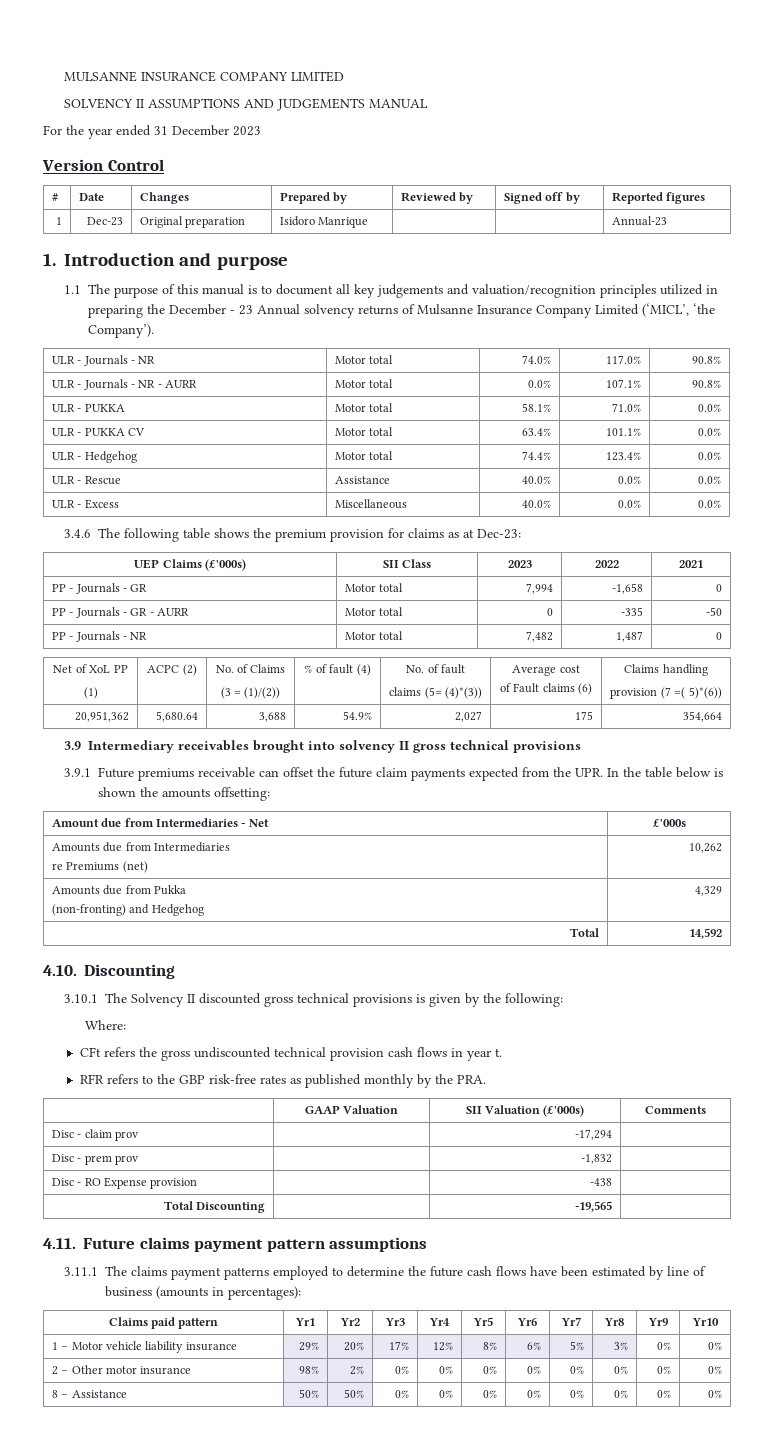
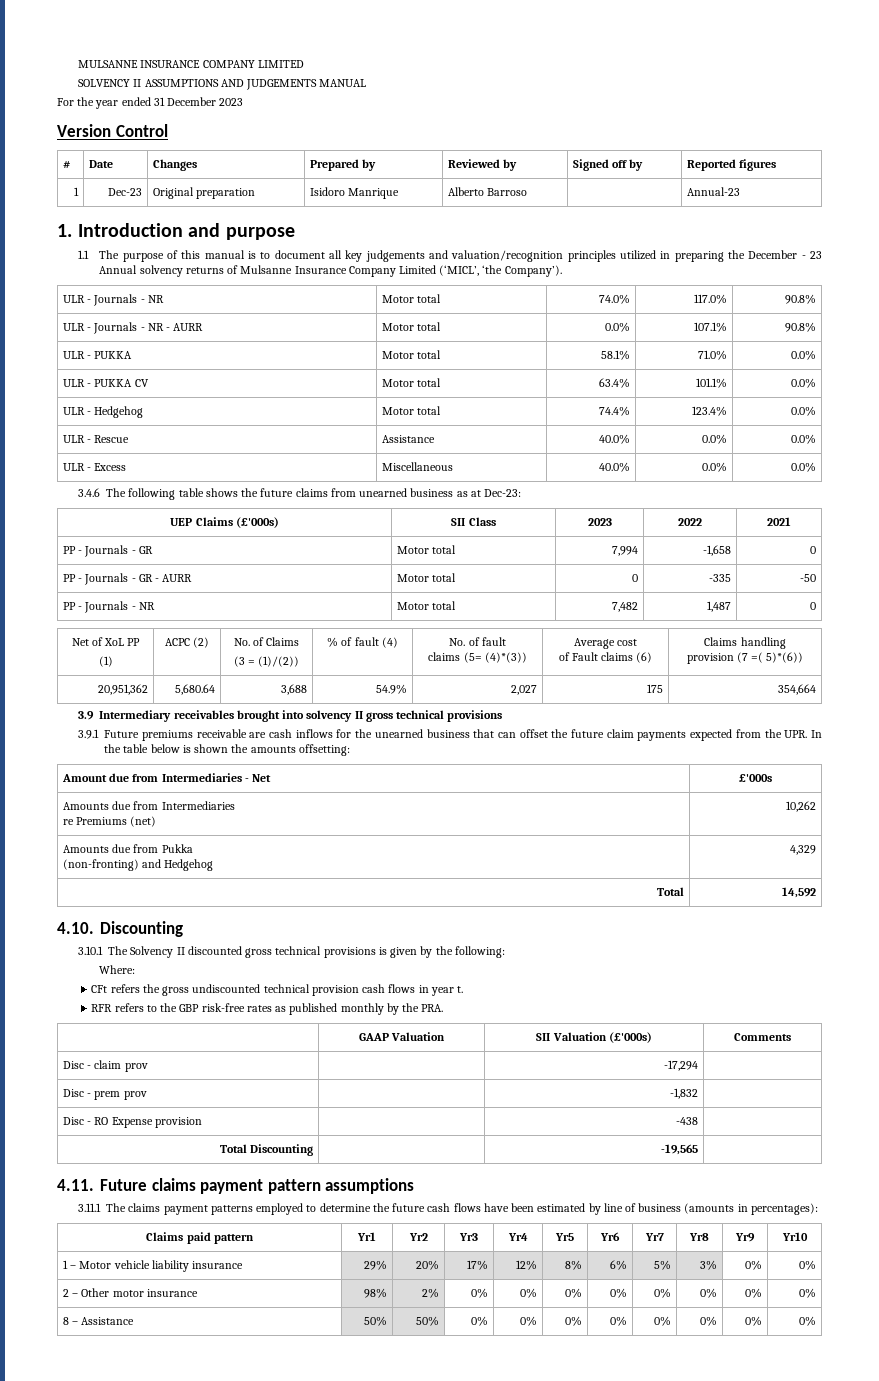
(369, 222) none -> [447,187,528,196] Alberto Barroso
[275,528,445,542] premium provision for claims -> [260,488,454,497] future claims from unearned business
(256, 772) none -> [249,729,495,738] are cash inflows for the unearned business that

